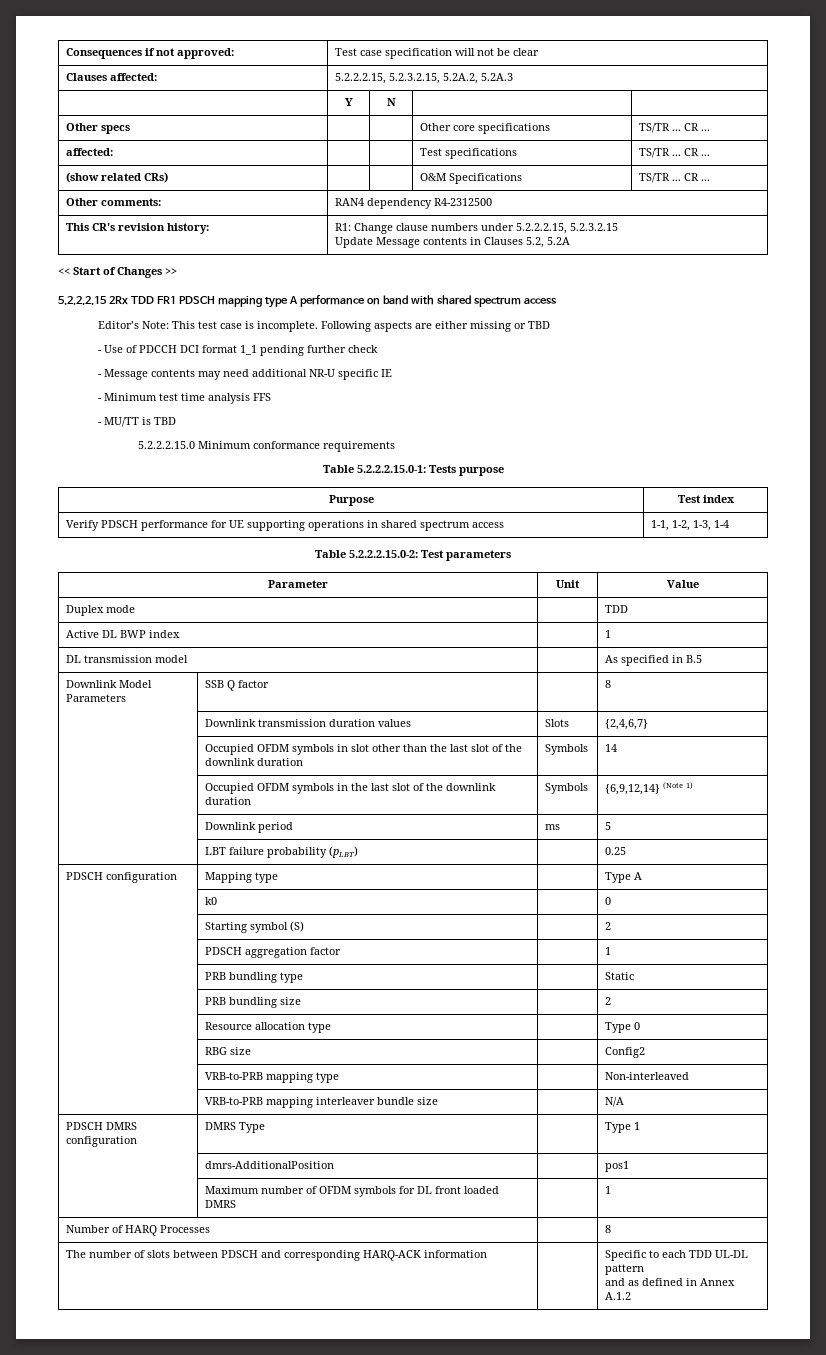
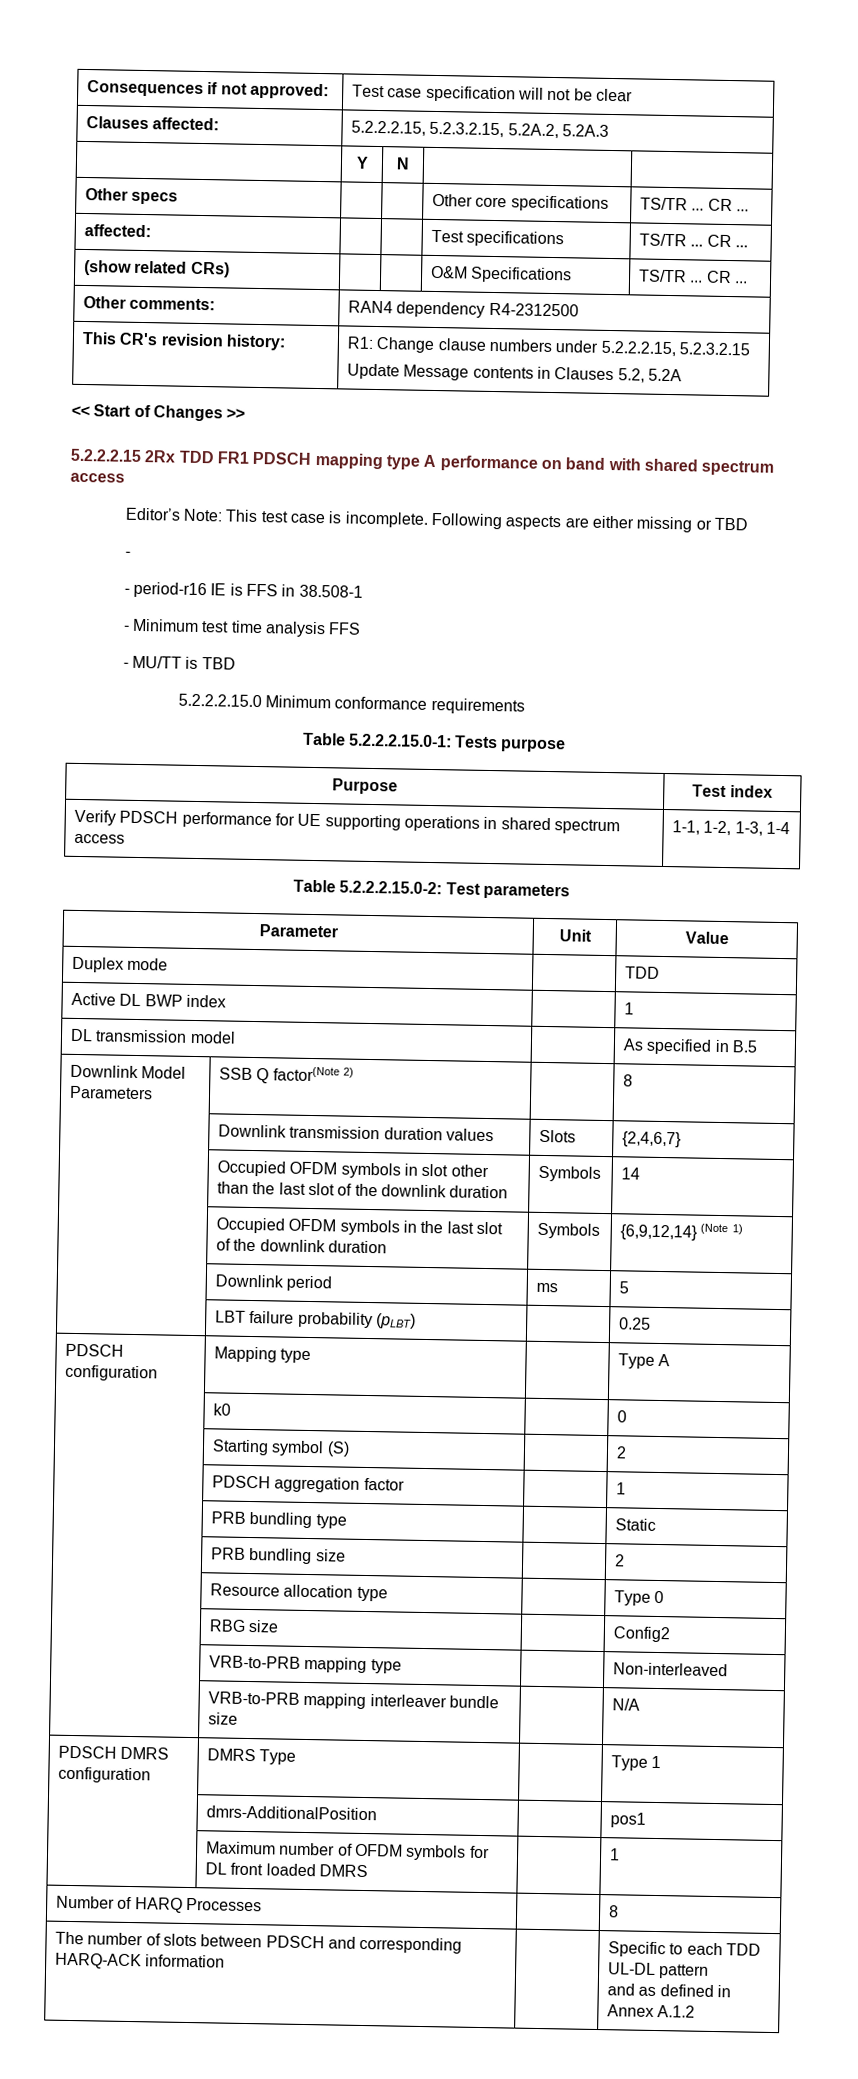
[103,345,378,356] [97,369,392,380] Use of PDCCH DCI format 1_1 pending further check // - Message contents may need additional NR-U specific IE -> [123,581,363,599] // - period-r16 IE is FFS in 38.508-1
[238,680,270,688] factor -> [272,1066,354,1082] factor(Note 2)

